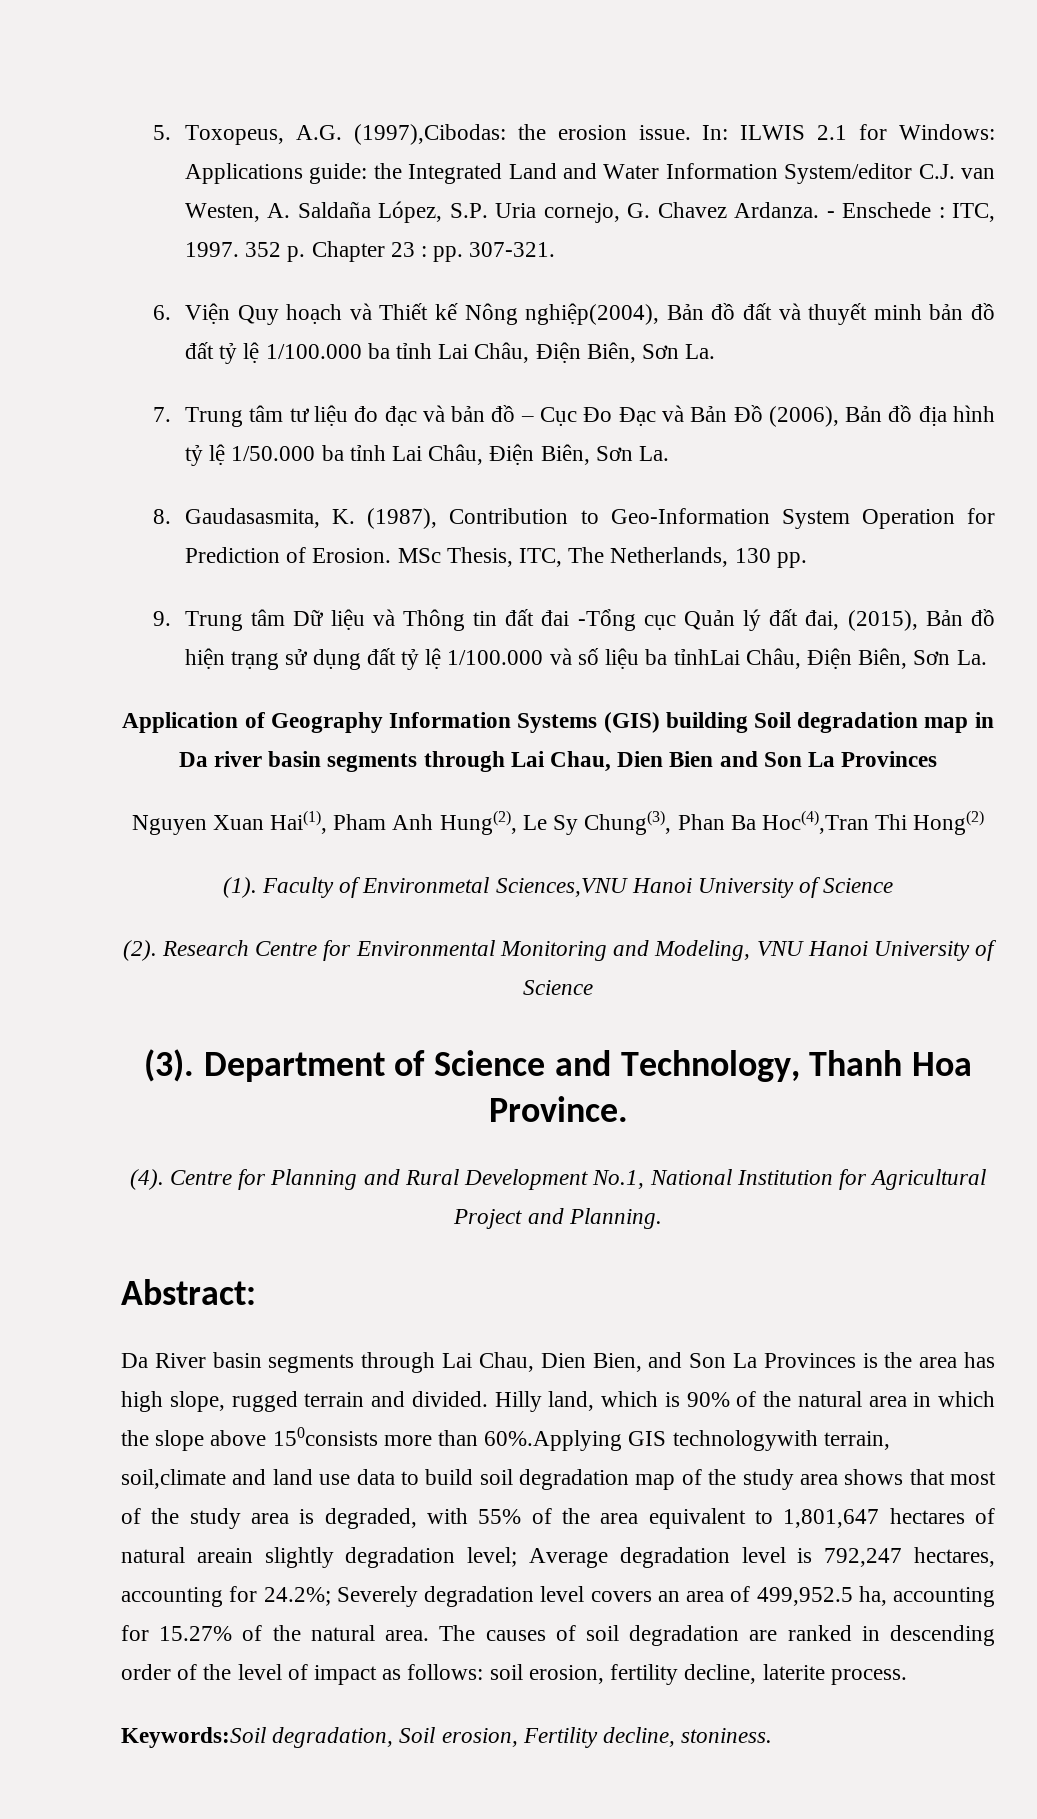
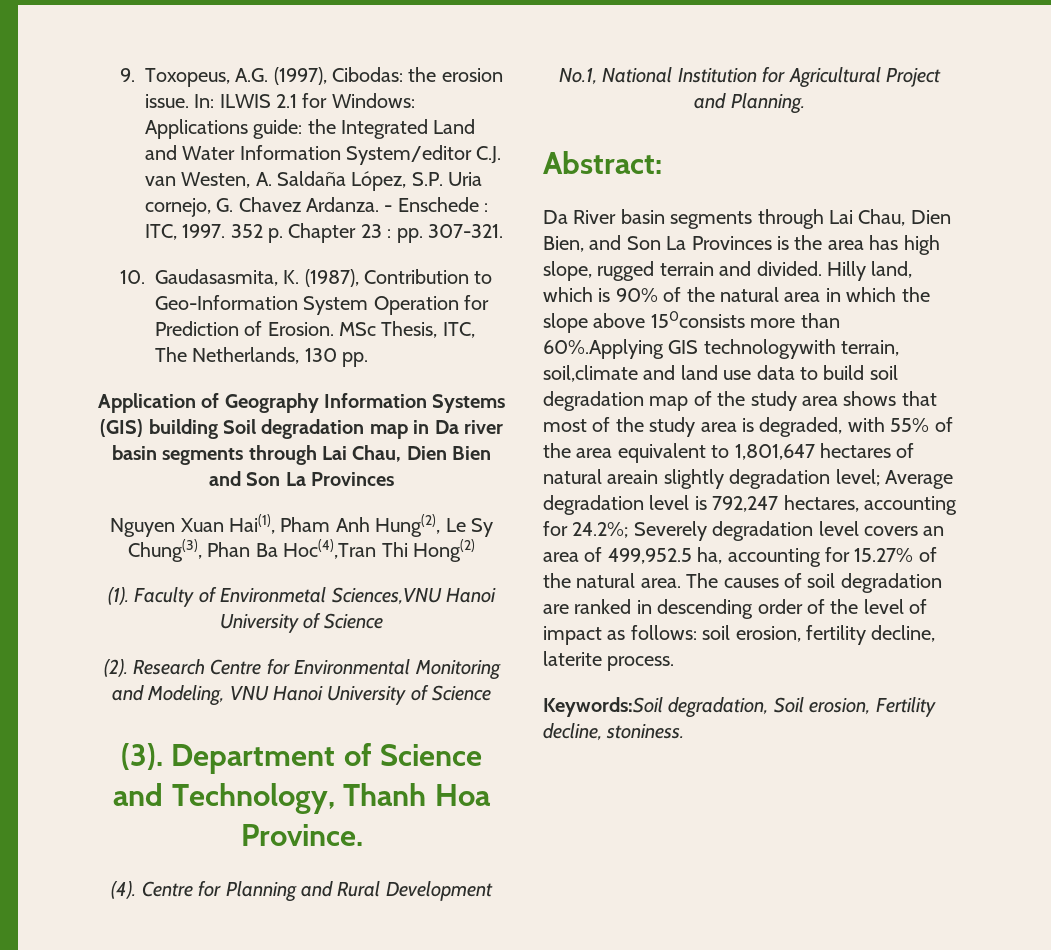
[152,125,171,140] 5. -> [119,68,135,82] 9.
[353,124,506,145] (1997),Cibodas: -> [273,67,403,85] (1997), Cibodas:
[152,303,996,325] [184,342,716,364] [152,405,995,427] [184,444,670,466] [152,509,171,524] 6. Viện Quy hoạch và Thiết kế Nông nghiệp(2004), Bản đồ đất và thuyết minh bản đồ đất tỷ lệ 1/100.000 ba tỉnh Lai Châu, Điện Biên, Sơn La. // 7. Trung tâm tư liệu đo đạc và bản đồ – Cục Đo Đạc và Bản Đồ (2006), Bản đồ địa hình tỷ lệ 1/50.000 ba tỉnh Lai Châu, Điện Biên, Sơn La. // 8. -> [119,270,145,284] 10.
[152,609,996,631] [184,648,987,670] // 9. Trung tâm Dữ liệu và Thông tin đất đai -Tổng cục Quản lý đất đai, (2015), Bản đồ hiện trạng sử dụng đất tỷ lệ 1/100.000 và số liệu ba tỉnhLai Châu, Điện Biên, Sơn La. -> (368, 359) none

